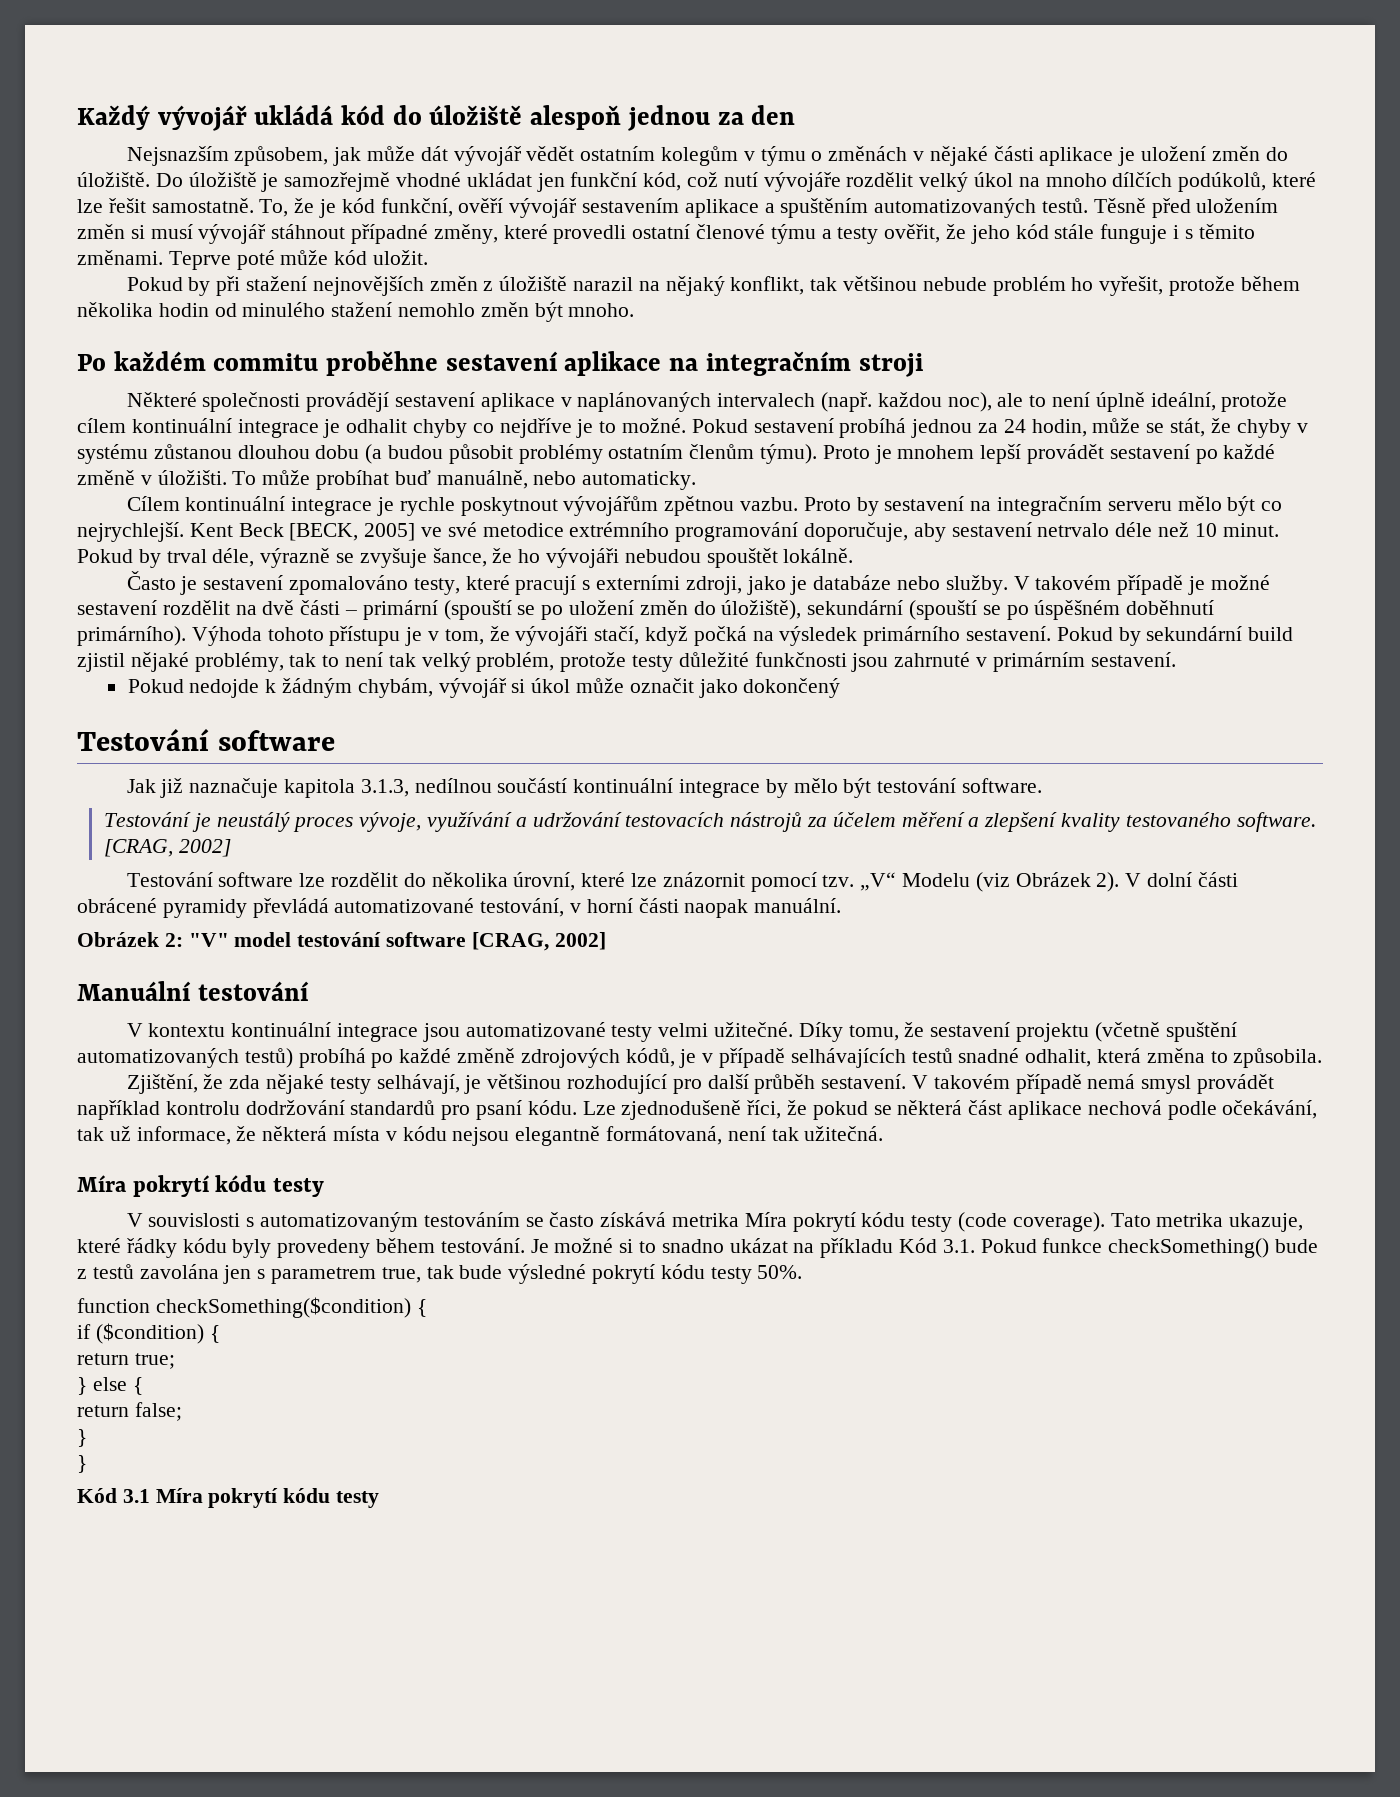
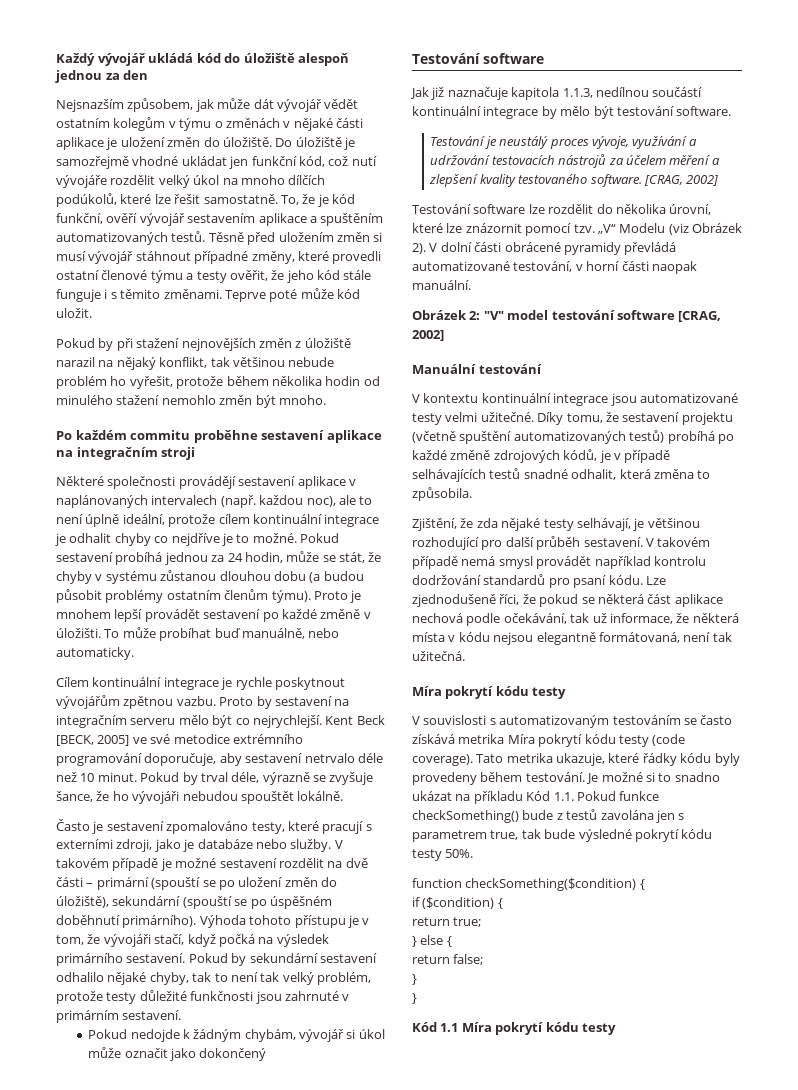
[1248,627,1294,641] [77,652,284,672] build zjistil nějaké problémy, -> [319,953,377,963] [56,972,189,985] sestavení odhalilo nějaké chyby,
[360,779,409,797] 3.1.3, -> [562,88,593,98] 1.1.3,
[942,1239,975,1253] 3.1. -> [553,792,574,801] 1.1.
[122,1489,150,1503] 3.1 -> [440,1023,459,1032] 1.1

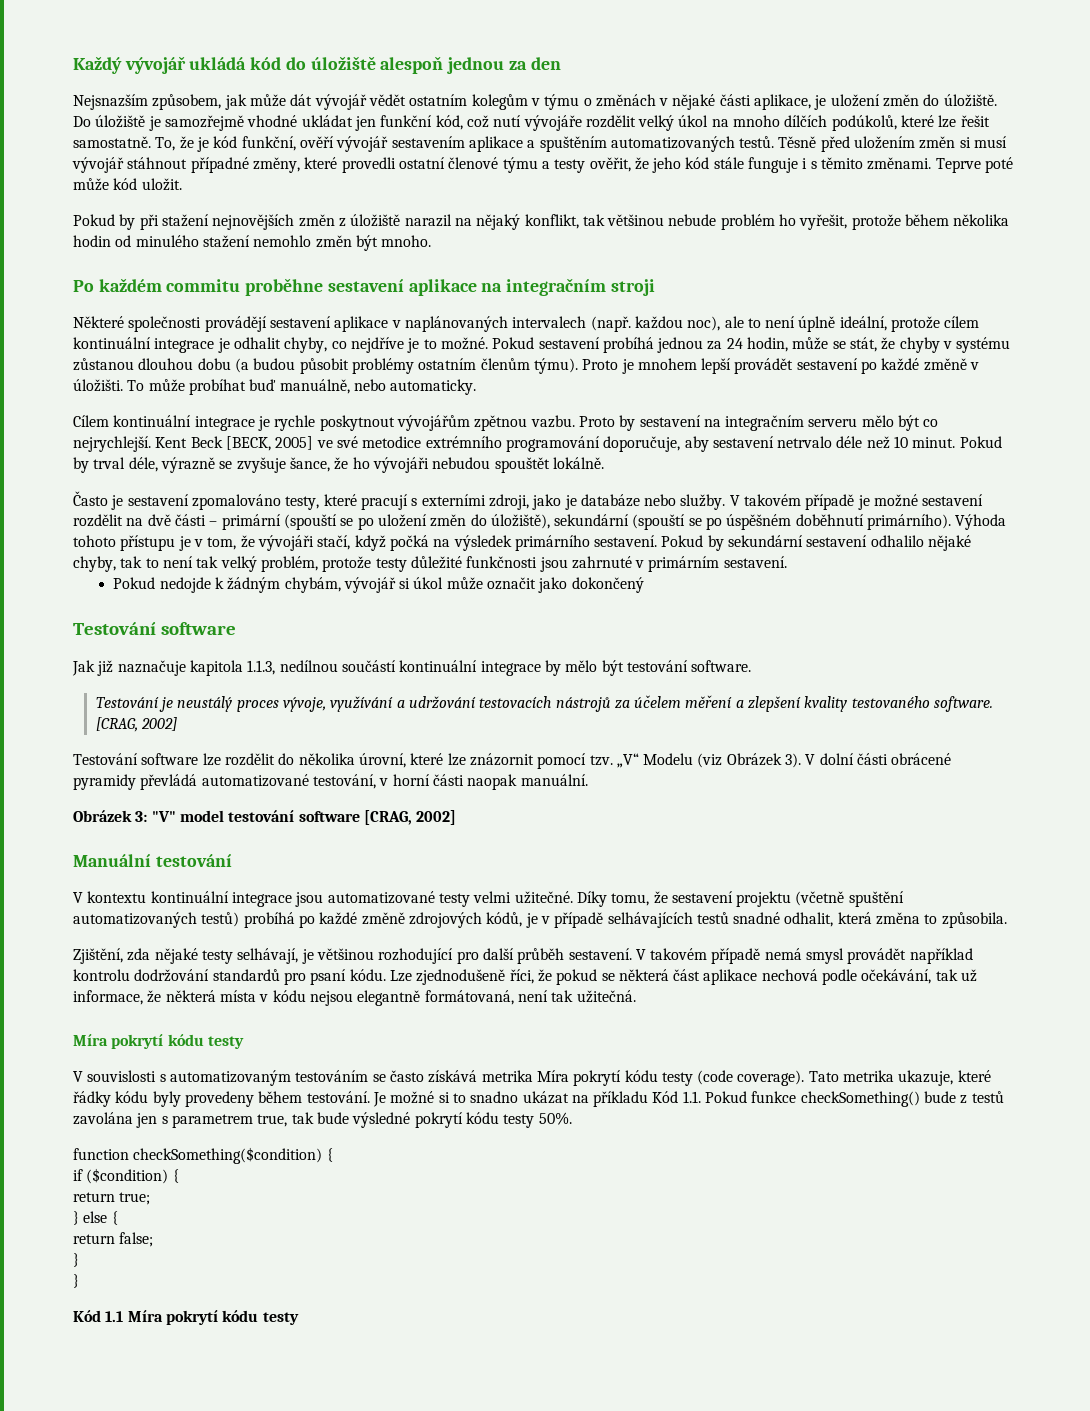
[56,137,104,150] aplikace -> [754,94,812,110] aplikace,
[114,533,151,546] chyby -> [284,337,328,353] chyby,
[412,243,426,254] 2). -> [785,753,802,768] 3).
[469,311,481,320] 2: -> [135,811,148,822] 3:
[460,518,474,528] že -> (123, 956) none

